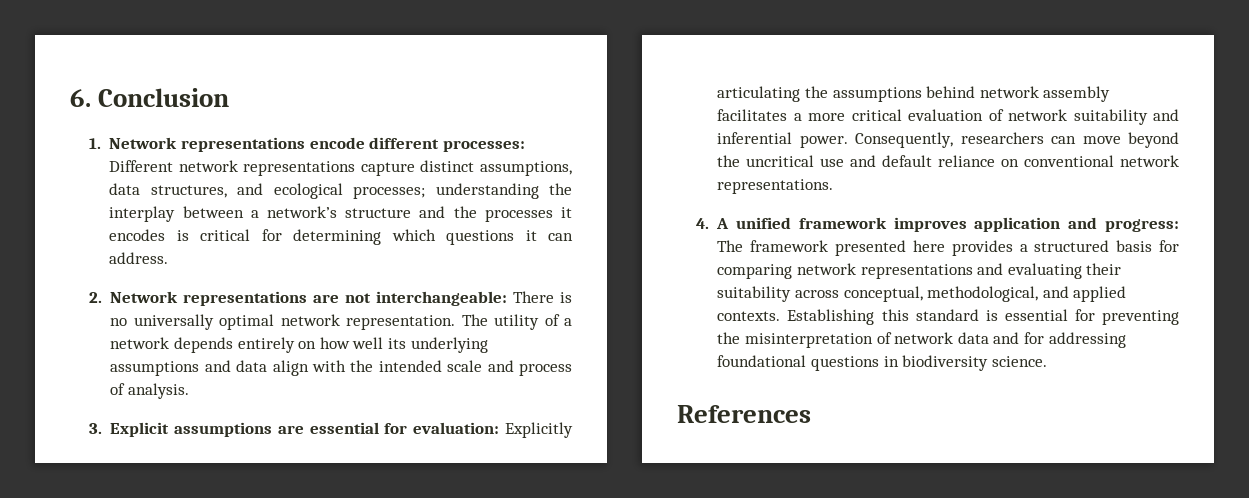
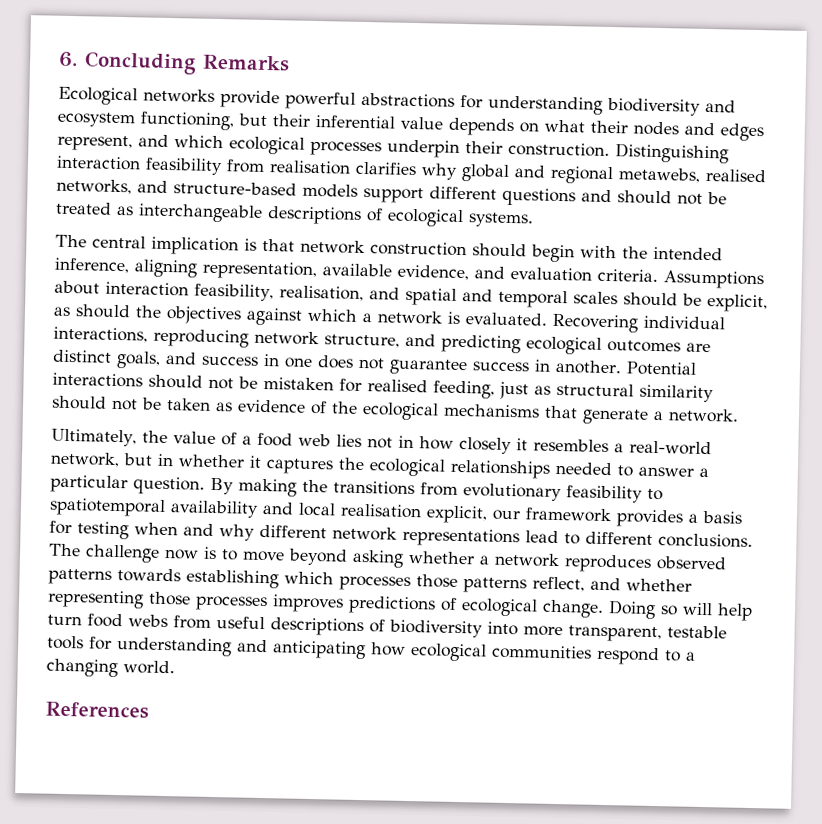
[98,88,230,107] [88,137,525,152] [109,160,572,176] [109,183,572,199] [109,206,572,222] [109,229,573,245] [109,252,169,264] [88,291,572,306] [110,314,572,330] [110,337,488,353] [110,360,573,376] [110,383,189,399] [88,422,573,438] [717,86,1111,102] [717,109,1179,125] [717,132,1179,148] [717,155,1179,167] [717,179,834,194] [695,217,1179,232] [717,240,1179,256] [717,263,1122,279] [717,286,1127,302] [717,309,1179,325] [717,332,1126,348] [717,355,1047,371] Conclusion // 1. Network representations encode different processes: Different network representations capture distinct assumptions, data structures, and ecological processes; understanding the interplay between a network’s structure and the processes it encodes is critical for determining which questions it can address. // 2. Network representations are not interchangeable: There is no universally optimal network representation. The utility of a network depends entirely on how well its underlying assumptions and data align with the intended scale and process of analysis. // 3. Explicit assumptions are essential for evaluation: Explicitly articulating the assumptions behind network assembly facilitates a more critical evaluation of network suitability and inferential power. Consequently, researchers can move beyond the uncritical use and default reliance on conventional network representations. // 4. A unified framework improves application and progress: The framework presented here provides a structured basis for comparing network representations and evaluating their suitability across conceptual, methodological, and applied contexts. Establishing this standard is essential for preventing the misinterpretation of network data and for addressing foundational questions in biodiversity science. -> [84,51,290,75] [58,86,736,116] [57,111,764,142] [57,134,729,164] [56,155,767,185] [56,178,727,207] [55,201,534,228] [55,234,723,263] [54,257,764,290] [54,280,768,313] [53,304,725,333] [53,326,711,355] [52,349,697,376] [52,372,714,403] [51,395,739,425] [51,428,712,456] [50,451,709,479] [50,474,663,503] [49,497,743,528] [49,520,753,548] [48,543,727,573] [48,568,692,594] [47,589,753,622] [47,613,727,643] [47,635,696,666] [46,658,175,678] Concluding Remarks // Ecological networks provide powerful abstractions for understanding biodiversity and ecosystem functioning, but their inferential value depends on what their nodes and edges represent, and which ecological processes underpin their construction. Distinguishing interaction feasibility from realisation clarifies why global and regional metawebs, realised networks, and structure-based models support different questions and should not be treated as interchangeable descriptions of ecological systems. // The central implication is that network construction should begin with the intended inference, aligning representation, available evidence, and evaluation criteria. Assumptions about interaction feasibility, realisation, and spatial and temporal scales should be explicit, as should the objectives against which a network is evaluated. Recovering individual interactions, reproducing network structure, and predicting ecological outcomes are distinct goals, and success in one does not guarantee success in another. Potential interactions should not be mistaken for realised feeding, just as structural similarity should not be taken as evidence of the ecological mechanisms that generate a network. // Ultimately, the value of a food web lies not in how closely it resembles a real-world network, but in whether it captures the ecological relationships needed to answer a particular question. By making the transitions from evolutionary feasibility to spatiotemporal availability and local realisation explicit, our framework provides a basis for testing when and why different network representations lead to different conclusions. The challenge now is to move beyond asking whether a network reproduces observed patterns towards establishing which processes those patterns reflect, and whether representing those processes improves predictions of ecological change. Doing so will help turn food webs from useful descriptions of biodiversity into more transparent, testable tools for understanding and anticipating how ecological communities respond to a changing world.

